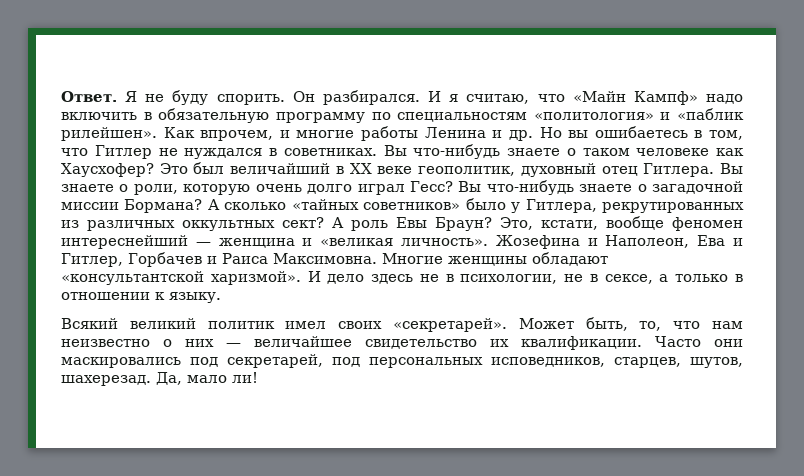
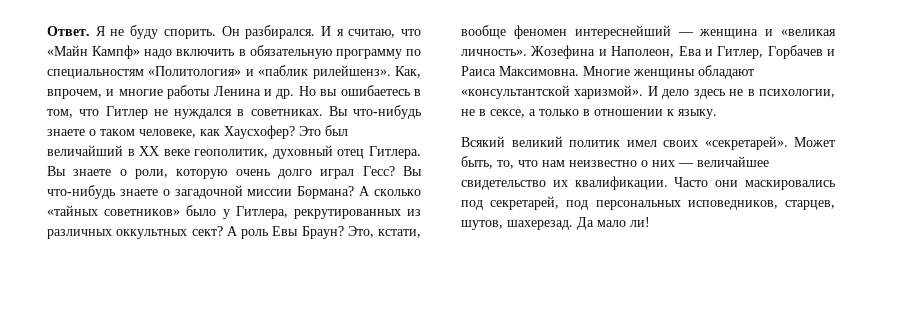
[533,112,654,120] «политология» -> [148,66,242,76] «Политология»
[61,127,195,141] рилейшен». Как -> [312,65,421,79] рилейшенз». Как,
[636,148,710,156] человеке -> [139,129,196,138] человеке,
[156,372,182,385] Да, -> [577,217,594,230] Да

